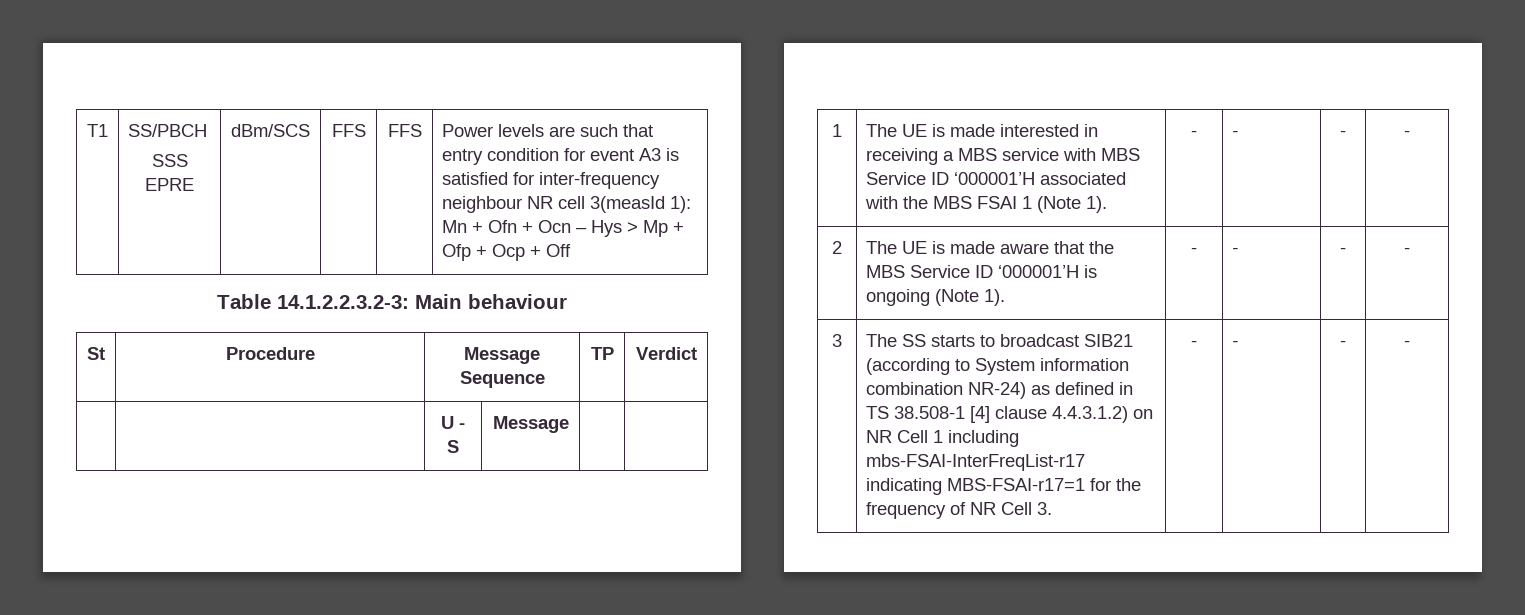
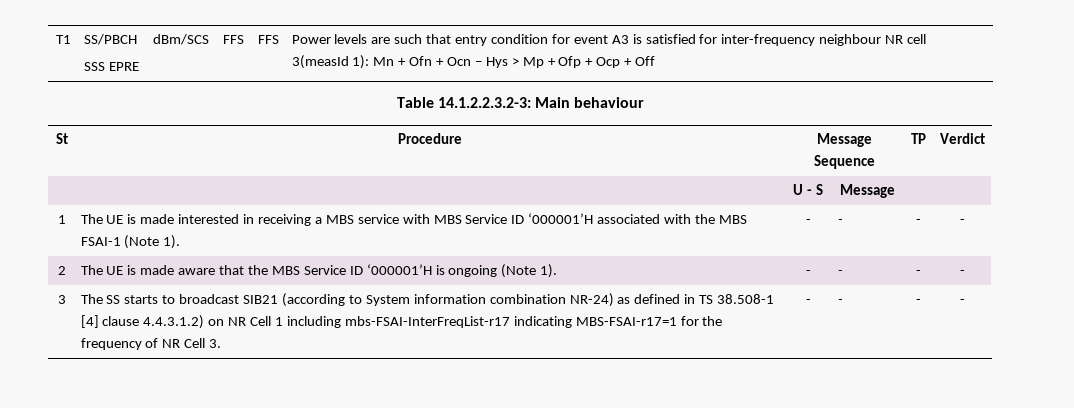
[977,196,1033,209] FSAI 1 -> [80,237,121,246] FSAI-1

